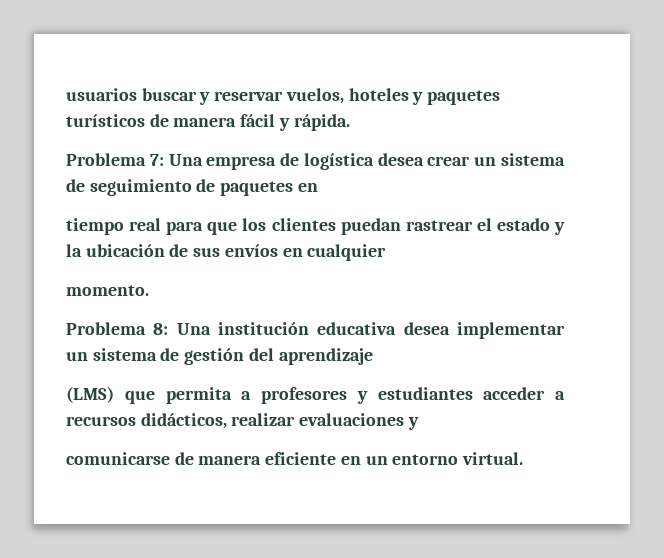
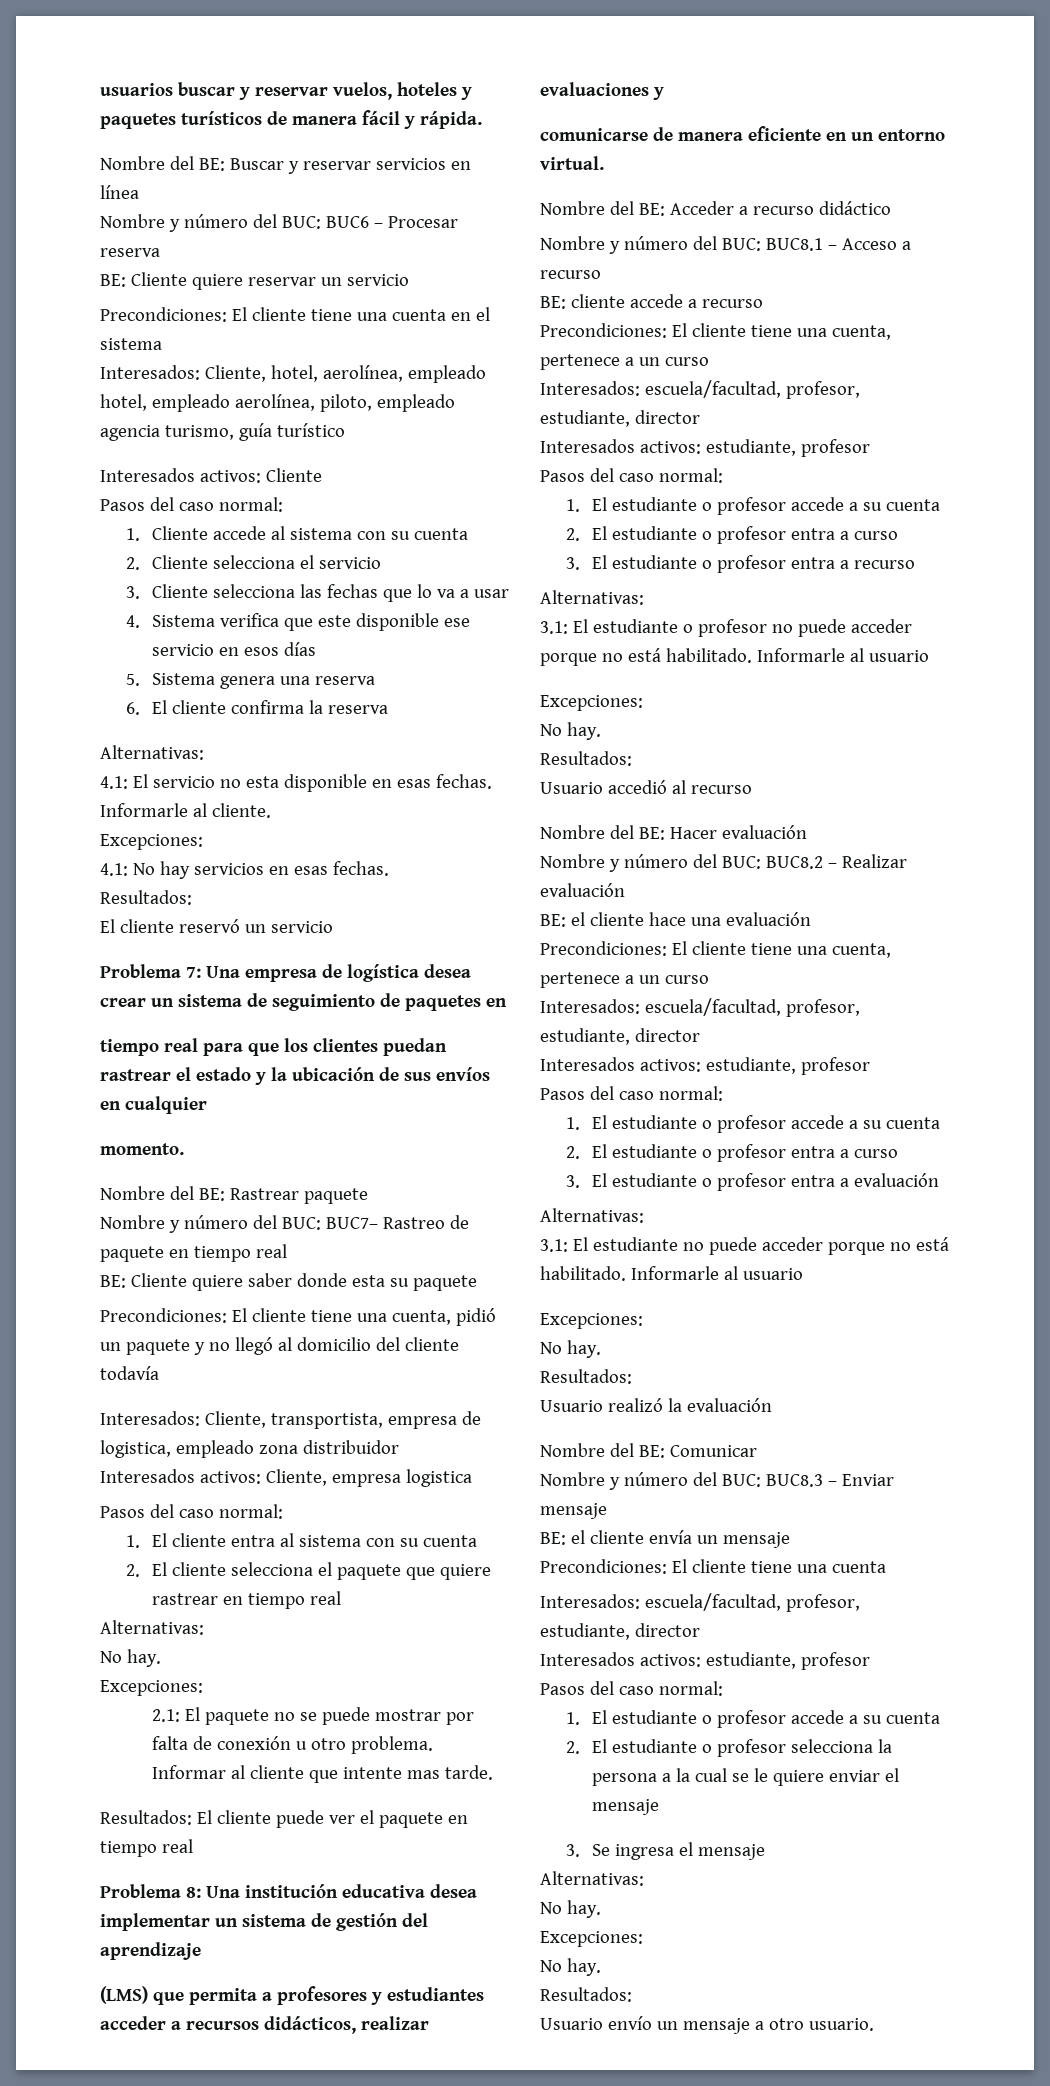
(350, 122) none -> [100,156,471,174] [100,185,139,199] [100,214,458,232] [100,248,160,257] [100,272,409,290] [100,307,490,322] [100,338,162,350] [100,365,486,383] [100,394,455,412] [100,423,345,441] [100,468,322,483] [100,497,283,512] [126,526,469,541] [126,555,382,570] [126,584,510,602] [126,613,471,631] [152,642,317,656] [126,673,376,689] [126,700,389,715] [100,745,204,760] [100,774,492,792] [100,803,271,818] [100,834,203,850] [100,861,389,879] [100,890,192,905] [100,919,333,933] // Nombre del BE: Buscar y reservar servicios en línea // Nombre y número del BUC: BUC6 – Procesar reserva // BE: Cliente quiere reservar un servicio // Precondiciones: El cliente tiene una cuenta en el sistema // Interesados: Cliente, hotel, aerolínea, empleado hotel, empleado aerolínea, piloto, empleado agencia turismo, guía turístico // Interesados activos: Cliente // Pasos del caso normal: // 1. Cliente accede al sistema con su cuenta // 2. Cliente selecciona el servicio // 3. Cliente selecciona las fechas que lo va a usar // 4. Sistema verifica que este disponible ese servicio en esos días // 5. Sistema genera una reserva // 6. El cliente confirma la reserva // Alternativas: // 4.1: El servicio no esta disponible en esas fechas. Informarle al cliente. // Excepciones: // 4.1: No hay servicios en esas fechas. // Resultados: // El cliente reservó un servicio
(149, 290) none -> [100,1186,368,1204] [100,1215,469,1233] [100,1244,287,1262] [100,1273,477,1291] [100,1308,496,1326] [100,1337,459,1355] [100,1366,159,1380] [100,1411,481,1429] [100,1440,399,1458] [100,1469,472,1487] [100,1504,283,1519] [126,1533,478,1548] [126,1562,492,1580] [152,1591,342,1609] [100,1620,204,1635] [100,1649,161,1667] [100,1680,203,1696] [152,1707,475,1725] [152,1736,434,1754] [152,1765,494,1783] [100,1810,468,1828] [100,1839,193,1857] // Nombre del BE: Rastrear paquete // Nombre y número del BUC: BUC7– Rastreo de paquete en tiempo real // BE: Cliente quiere saber donde esta su paquete // Precondiciones: El cliente tiene una cuenta, pidió un paquete y no llegó al domicilio del cliente todavía // Interesados: Cliente, transportista, empresa de logistica, empleado zona distribuidor // Interesados activos: Cliente, empresa logistica // Pasos del caso normal: // 1. El cliente entra al sistema con su cuenta // 2. El cliente selecciona el paquete que quiere rastrear en tiempo real // Alternativas: // No hay. // Excepciones: // 2.1: El paquete no se puede mostrar por falta de conexión u otro problema. Informar al cliente que intente mas tarde. // Resultados: El cliente puede ver el paquete en tiempo real
(524, 458) none -> [540,201,891,216] [540,236,911,254] [540,270,601,279] [540,294,763,309] [540,323,891,340] [540,354,709,370] [540,380,860,399] [540,410,700,427] [540,439,870,457] [540,468,723,483] [566,497,941,515] [566,526,899,544] [566,555,916,573] [540,590,644,605] [540,619,912,637] [540,648,929,666] [540,695,643,711] [540,722,601,740] [540,751,632,766] [540,780,752,794] [540,825,807,840] [540,854,907,872] [540,883,625,897] [540,912,811,927] [540,941,891,958] [540,972,709,988] [540,998,860,1017] [540,1028,700,1045] [540,1057,870,1075] [540,1086,723,1101] [566,1115,941,1133] [566,1144,899,1162] [566,1173,940,1191] [540,1208,644,1223] [540,1237,949,1255] [540,1266,803,1281] [540,1313,643,1329] [540,1340,601,1358] [540,1369,632,1384] [540,1398,772,1412] [540,1443,757,1458] [540,1472,894,1490] [540,1503,607,1519] [540,1530,790,1548] [540,1559,886,1574] [540,1593,860,1612] [540,1623,700,1640] [540,1652,870,1670] [540,1681,723,1696] [566,1710,941,1728] [566,1739,893,1757] [592,1768,900,1786] [592,1799,660,1815] [566,1842,766,1860] [540,1871,644,1886] [540,1900,601,1918] [540,1931,643,1947] [540,1958,601,1976] [540,1987,632,2002] [540,2016,874,2034] // Nombre del BE: Acceder a recurso didáctico // Nombre y número del BUC: BUC8.1 – Acceso a recurso // BE: cliente accede a recurso // Precondiciones: El cliente tiene una cuenta, pertenece a un curso // Interesados: escuela/facultad, profesor, estudiante, director // Interesados activos: estudiante, profesor // Pasos del caso normal: // 1. El estudiante o profesor accede a su cuenta // 2. El estudiante o profesor entra a curso // 3. El estudiante o profesor entra a recurso // Alternativas: // 3.1: El estudiante o profesor no puede acceder porque no está habilitado. Informarle al usuario // Excepciones: // No hay. // Resultados: // Usuario accedió al recurso // Nombre del BE: Hacer evaluación // Nombre y número del BUC: BUC8.2 – Realizar evaluación // BE: el cliente hace una evaluación // Precondiciones: El cliente tiene una cuenta, pertenece a un curso // Interesados: escuela/facultad, profesor, estudiante, director // Interesados activos: estudiante, profesor // Pasos del caso normal: // 1. El estudiante o profesor accede a su cuenta // 2. El estudiante o profesor entra a curso // 3. El estudiante o profesor entra a evaluación // Alternativas: // 3.1: El estudiante no puede acceder porque no está habilitado. Informarle al usuario // Excepciones: // No hay. // Resultados: // Usuario realizó la evaluación // Nombre del BE: Comunicar // Nombre y número del BUC: BUC8.3 – Enviar mensaje // BE: el cliente envía un mensaje // Precondiciones: El cliente tiene una cuenta // Interesados: escuela/facultad, profesor, estudiante, director // Interesados activos: estudiante, profesor // Pasos del caso normal: // 1. El estudiante o profesor accede a su cuenta // 2. El estudiante o profesor selecciona la persona a la cual se le quiere enviar el mensaje // 3. Se ingresa el mensaje // Alternativas: // No hay. // Excepciones: // No hay. // Resultados: // Usuario envío un mensaje a otro usuario.

